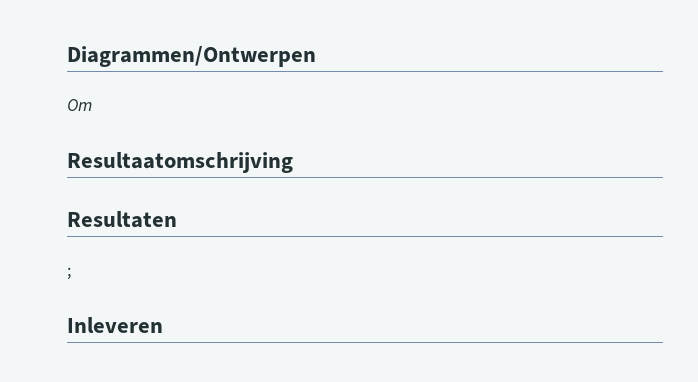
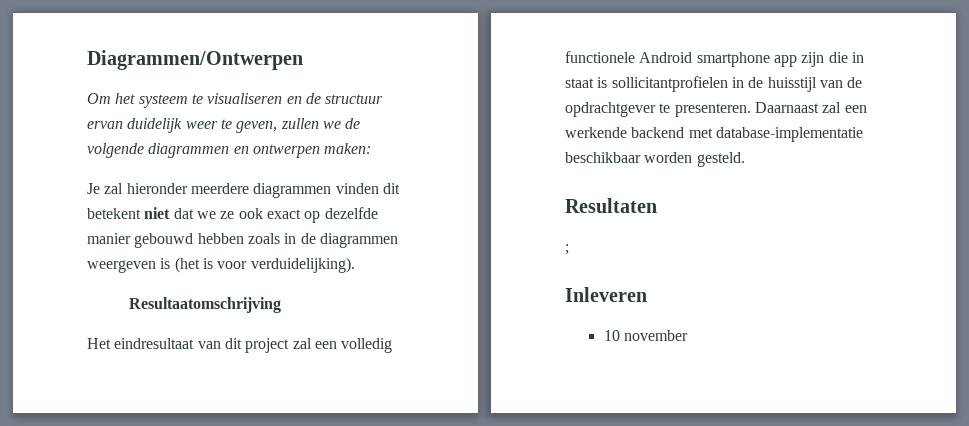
[67,152,293,173] // Resultaatomschrijving -> [115,93,384,108] [87,118,361,133] [87,143,372,158] [87,183,400,198] [87,207,378,223] [87,233,398,248] [87,257,355,273] [129,297,282,313] [87,338,393,353] [565,51,864,67] [565,76,863,92] [565,102,867,117] [565,127,863,142] [565,152,745,167] het systeem te visualiseren en de structuur ervan duidelijk weer te geven, zullen we de volgende diagrammen en ontwerpen maken: // Je zal hieronder meerdere diagrammen vinden dit betekent niet dat we ze ook exact op dezelfde manier gebouwd hebben zoals in de diagrammen weergeven is (het is voor verduidelijking). // Resultaatomschrijving // Het eindresultaat van dit project zal een volledig functionele Android smartphone app zijn die in staat is sollicitantprofielen in de huisstijl van de opdrachtgever te presenteren. Daarnaast zal een werkende backend met database-implementatie beschikbaar worden gesteld.
(163, 325) none -> [603,330,689,341] // 10 november

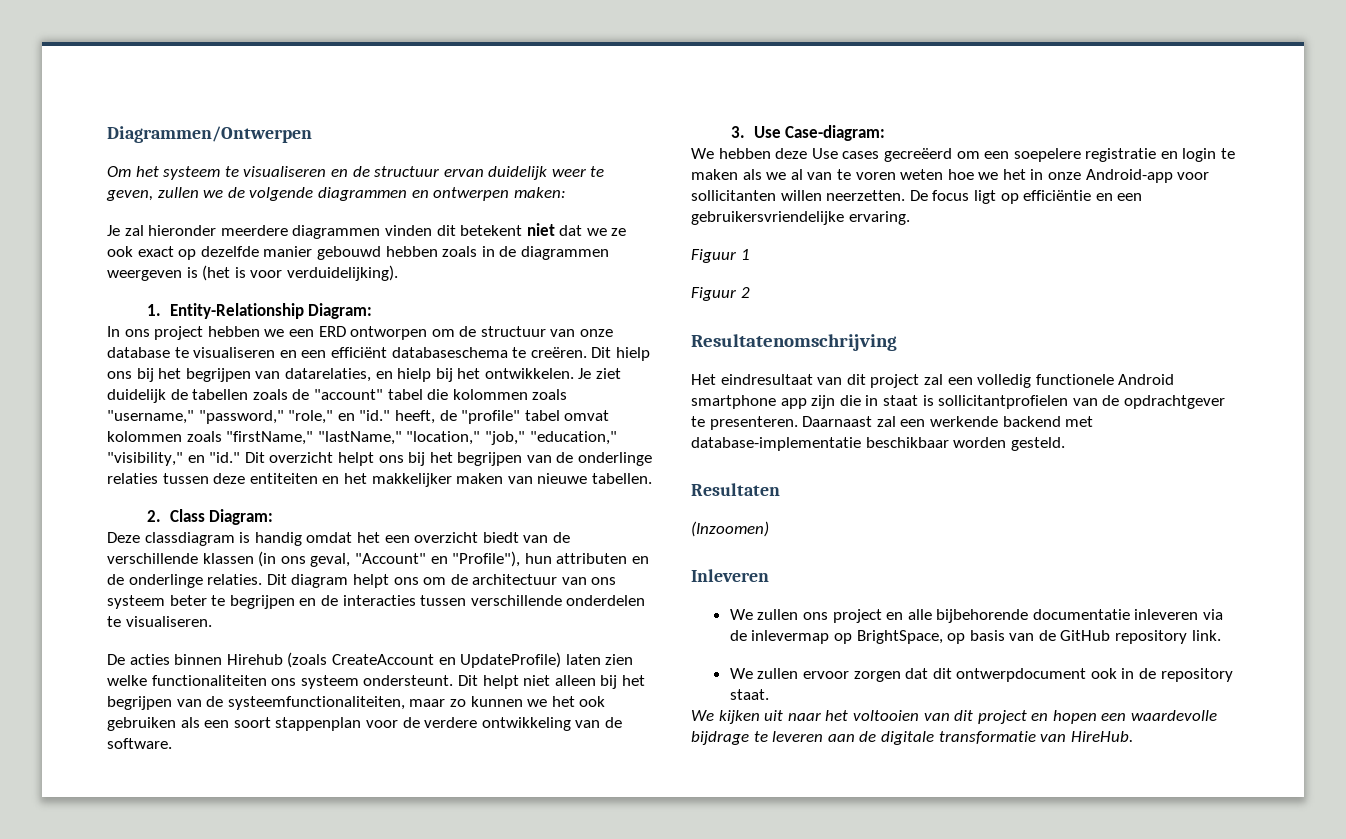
[129,297,282,313] Resultaatomschrijving -> [147,303,373,319] [107,326,614,340] [107,347,650,361] [107,368,622,382] [107,389,568,403] [107,410,610,424] [107,431,617,445] [107,452,653,466] [107,473,652,487] [147,509,274,525] [107,532,570,546] [107,551,649,567] [107,574,617,588] [107,595,646,609] [107,616,212,627] [107,652,634,668] [107,675,645,689] [107,696,606,710] [107,717,622,731] [107,738,172,749] [731,125,886,141] [691,148,1236,162] [691,169,1210,183] [691,190,1143,204] [691,211,910,225] [691,249,750,263] [691,287,750,301] [691,334,897,351] 1. Entity-Relationship Diagram: // In ons project hebben we een ERD ontworpen om de structuur van onze database te visualiseren en een efficiënt databaseschema te creëren. Dit hielp ons bij het begrijpen van datarelaties, en hielp bij het ontwikkelen. Je ziet duidelijk de tabellen zoals de "account" tabel die kolommen zoals "username," "password," "role," en "id." heeft, de "profile" tabel omvat kolommen zoals "firstName," "lastName," "location," "job," "education," "visibility," en "id." Dit overzicht helpt ons bij het begrijpen van de onderlinge relaties tussen deze entiteiten en het makkelijker maken van nieuwe tabellen. // 2. Class Diagram: // Deze classdiagram is handig omdat het een overzicht biedt van de verschillende klassen (in ons geval, "Account" en "Profile"), hun attributen en de onderlinge relaties. Dit diagram helpt ons om de architectuur van ons systeem beter te begrijpen en de interacties tussen verschillende onderdelen te visualiseren. // De acties binnen Hirehub (zoals CreateAccount en UpdateProfile) laten zien welke functionaliteiten ons systeem ondersteunt. Dit helpt niet alleen bij het begrijpen van de systeemfunctionaliteiten, maar zo kunnen we het ook gebruiken als een soort stappenplan voor de verdere ontwikkeling van de software. // 3. Use Case-diagram: // We hebben deze Use cases gecreëerd om een soepelere registratie en login te maken als we al van te voren weten hoe we het in onze Android-app voor sollicitanten willen neerzetten. De focus ligt op efficiëntie en een gebruikersvriendelijke ervaring. // Figuur 1 // Figuur 2 // Resultatenomschrijving
[731,77,817,92] in de huisstijl -> (1069, 402) none
[565,244,569,255] ; -> [691,521,769,537] (Inzoomen)
[603,330,689,341] 10 november -> [729,609,1224,623] [729,630,1221,644] [729,668,1233,682] [729,689,769,700] [691,710,1218,724] [691,731,1133,745] We zullen ons project en alle bijbehorende documentatie inleveren via de inlevermap op BrightSpace, op basis van de GitHub repository link. // We zullen ervoor zorgen dat dit ontwerpdocument ook in de repository staat. // We kijken uit naar het voltooien van dit project en hopen een waardevolle bijdrage te leveren aan de digitale transformatie van HireHub.

